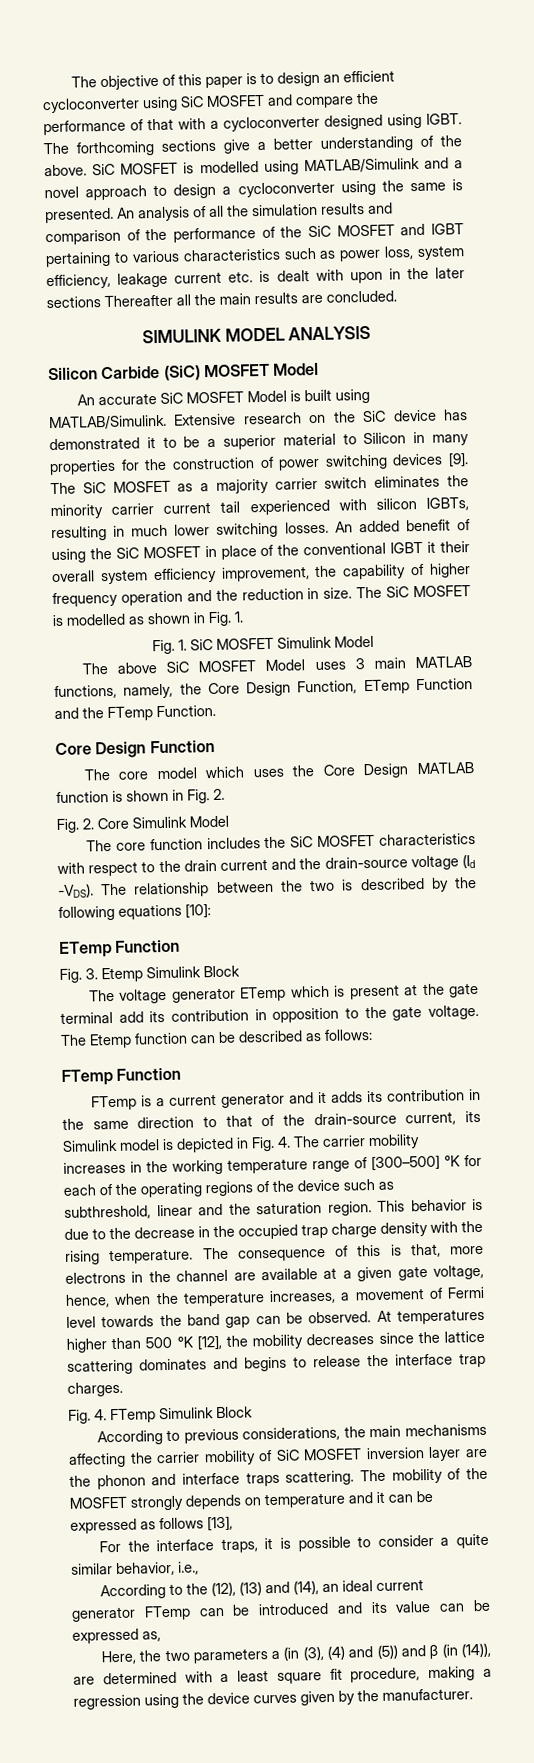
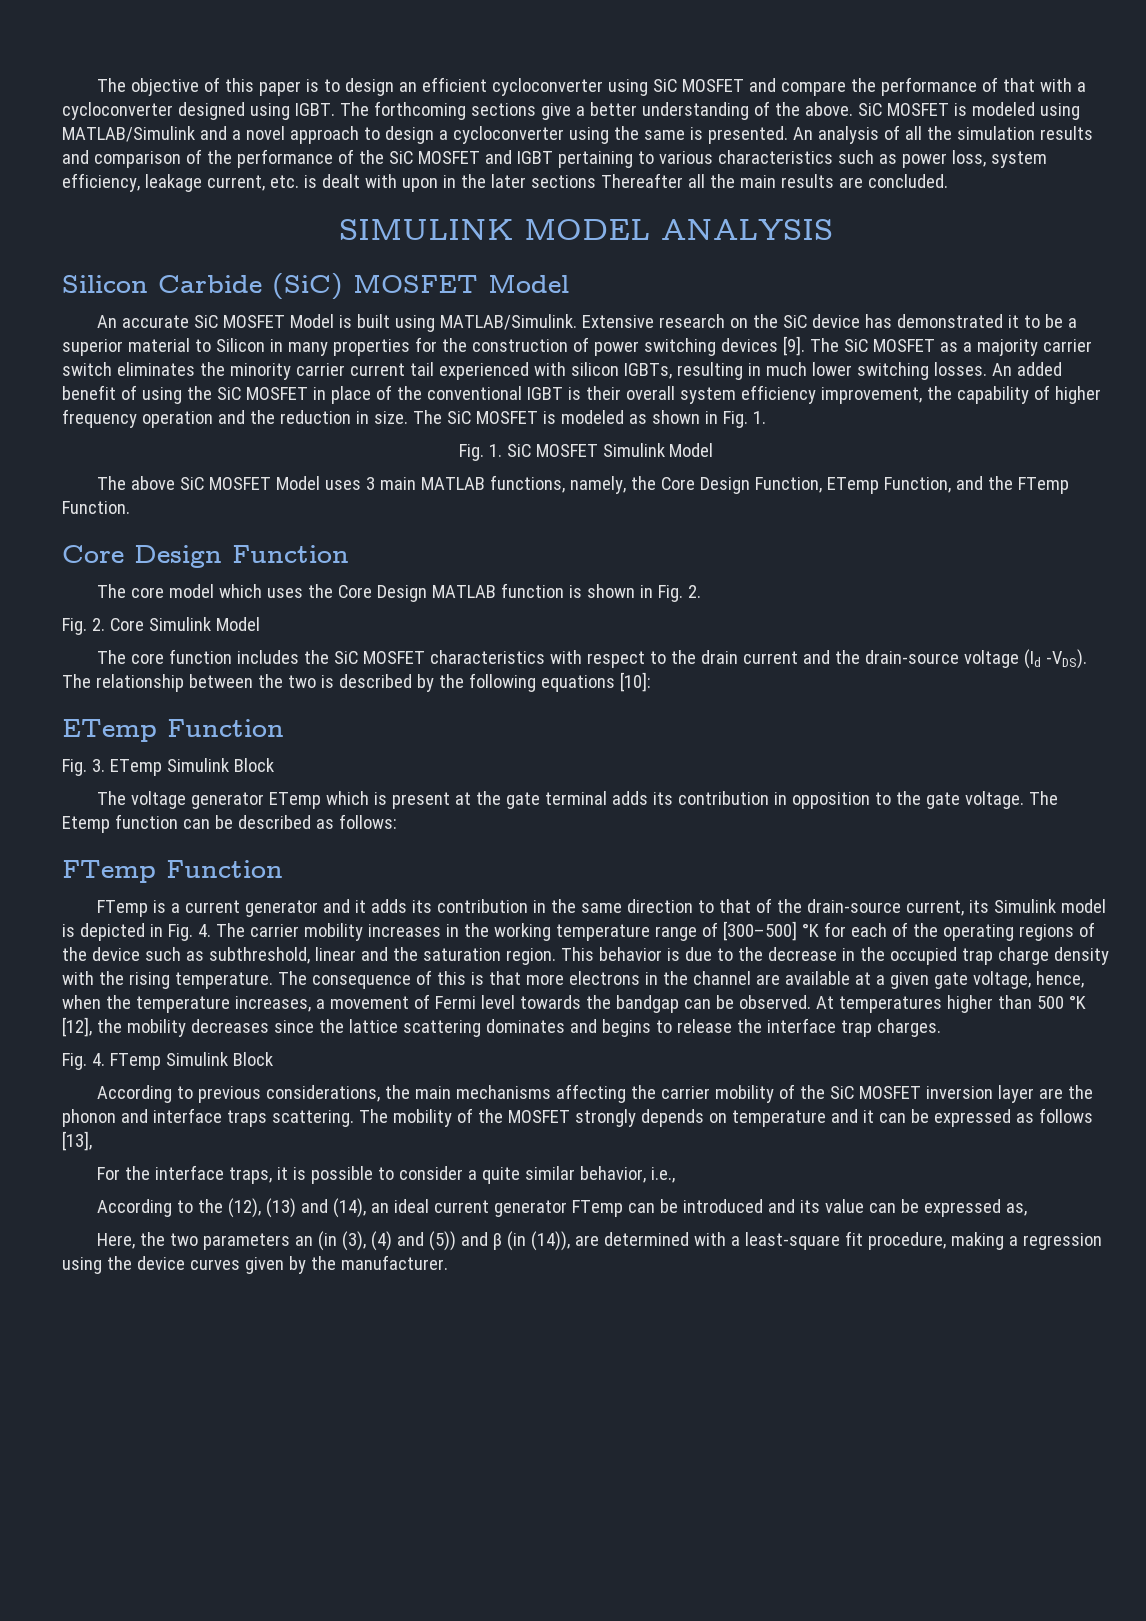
[199,161,259,174] modelled -> [971,102,1035,116] modeled
[174,271,223,284] current -> [206,175,265,191] current,
[427,541,437,553] it -> [567,387,581,400] is
[66,613,126,626] modelled -> [560,410,624,424] modeled
[416,678,473,691] Function -> [883,477,951,493] Function,
[101,967,143,983] Etemp -> [109,759,162,776] ETemp
[118,1011,144,1023] add -> [611,791,648,805] adds
[409,1243,441,1258] that, -> [488,971,521,985] that
[187,1313,251,1328] band gap -> [615,995,679,1013] bandgap
(274, 1455) none -> [799,1085,825,1099] the
[271,1650,281,1660] a -> [294,1236,313,1246] an
[237,1670,322,1684] least square -> [744,1232,840,1250] least-square

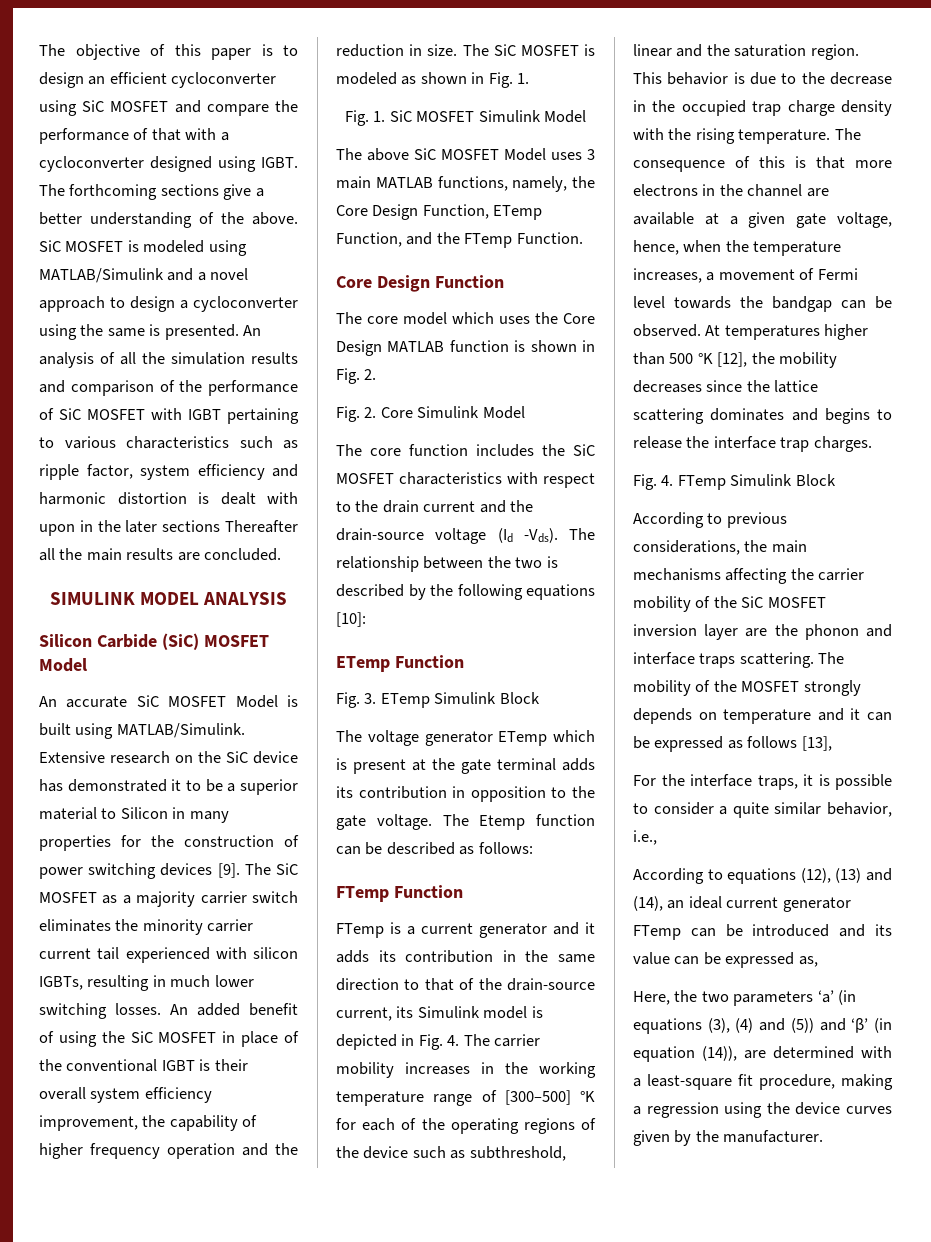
[358,150,512,164] the SiC MOSFET and -> [59,408,182,420] SiC MOSFET with
[901,150,1047,168] [62,173,299,192] power loss, system efficiency, leakage current, etc. -> [39,464,298,480] [39,492,187,505] ripple factor, system efficiency and harmonic distortion
[1045,649,1087,669] -VDS). -> [523,528,558,543] -Vds).
[197,1199,223,1213] the -> [727,868,797,884] equations
[294,1231,337,1251] an (in -> [817,990,857,1005] [633,1018,702,1034] ‘a’ (in equations
[492,1231,526,1251] β (in -> [851,1018,892,1033] [633,1046,695,1062] ‘β’ (in equation

